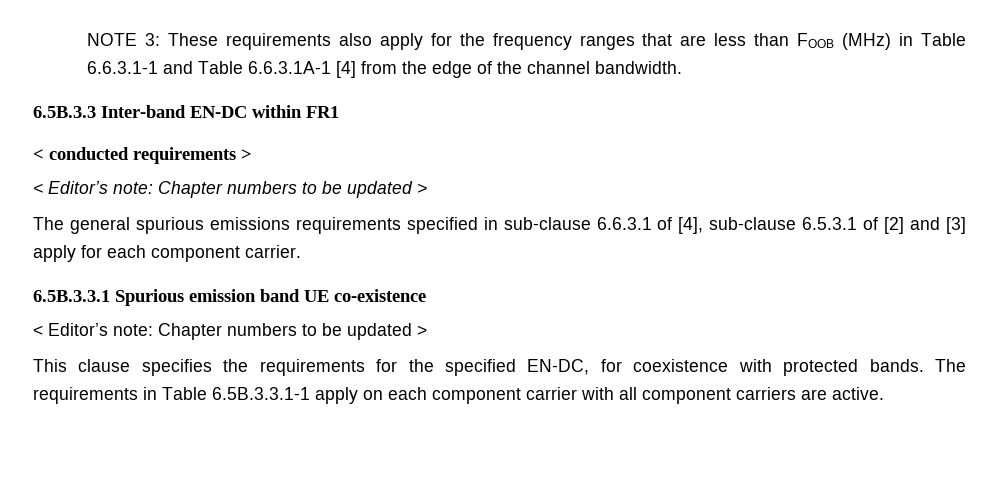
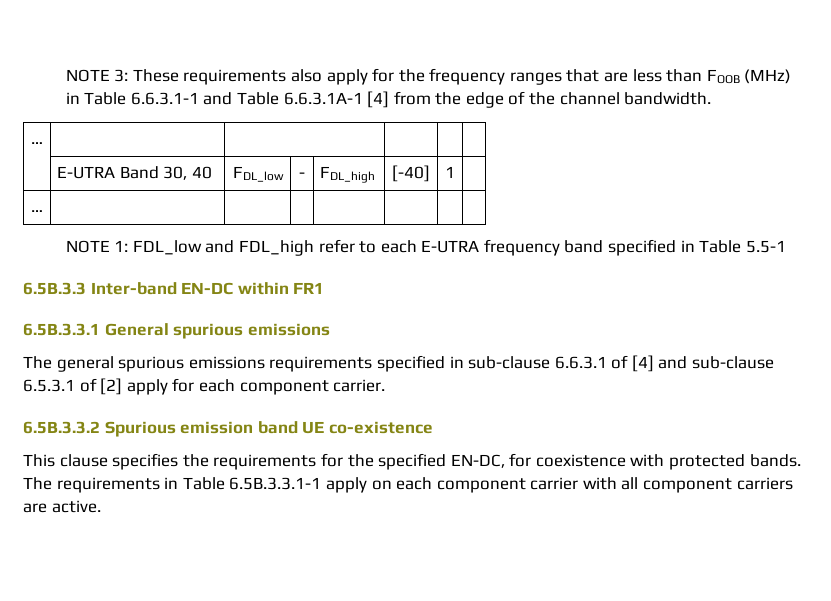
(683, 67) none -> [31,142,43,144] [57,166,212,180] [232,166,284,182] [299,172,305,178] [320,166,376,183] [392,165,430,182] [445,166,455,178] [31,210,43,212] [65,239,786,256] // … | | | | | // | E-UTRA Band 30, 40 | FDL_low | - | FDL_high | [-40] | 1 | // … | | | | | | | // NOTE 1: FDL_low and FDL_high refer to each E-UTRA frequency band specified in Table 5.5-1
[33,147,252,164] [33,181,427,198] < conducted requirements > // < Editor’s note: Chapter numbers to be updated > -> [23,323,330,339] 6.5B.3.3.1 General spurious emissions
[678,217,704,234] [4], -> [631,355,688,372] [4] and
[910,217,966,234] and [3] -> (123, 386) none
[33,290,110,302] 6.5B.3.3.1 -> [23,421,100,434] 6.5B.3.3.2
[33,323,427,340] // < Editor’s note: Chapter numbers to be updated > -> (433, 427) none

